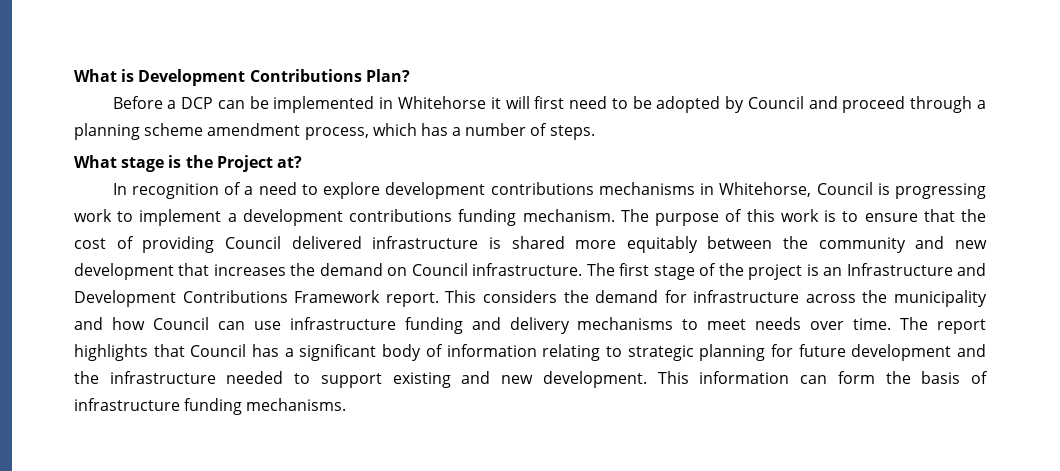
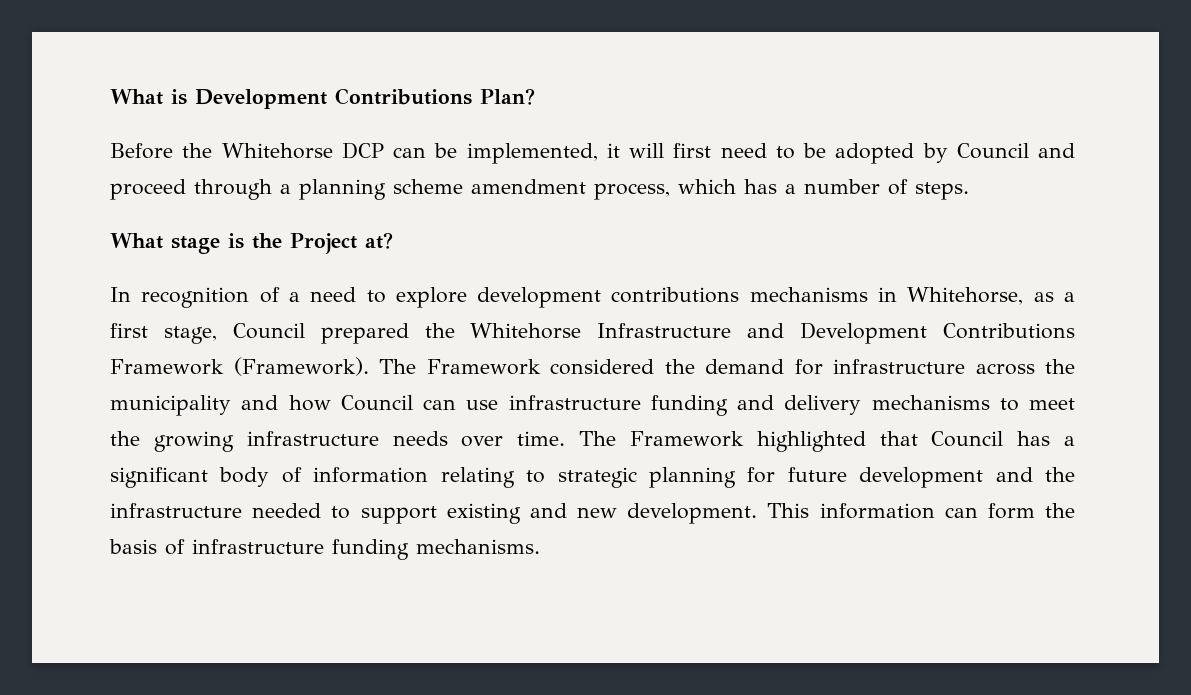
[167,100,177,109] a -> [182,143,333,159] the Whitehorse
[273,96,486,113] implemented in Whitehorse -> [466,143,598,164] implemented,
[816,182,987,199] [74,209,987,226] [74,236,987,253] [74,263,843,280] Council is progressing work to implement a development contributions funding mechanism. The purpose of this work is to ensure that the cost of providing Council delivered infrastructure is shared more equitably between the community and new development that increases the demand on Council infrastructure. The first stage of the project is an -> [1033,292,1075,302] [110,323,582,344] as a first stage, Council prepared the Whitehorse
[385,290,557,307] report. This considers -> [233,357,654,376] (Framework). The Framework considered
(747, 324) none -> [110,431,379,452] the growing infrastructure
[937,319,986,334] [74,344,148,361] report highlights -> [629,431,866,452] Framework highlighted

